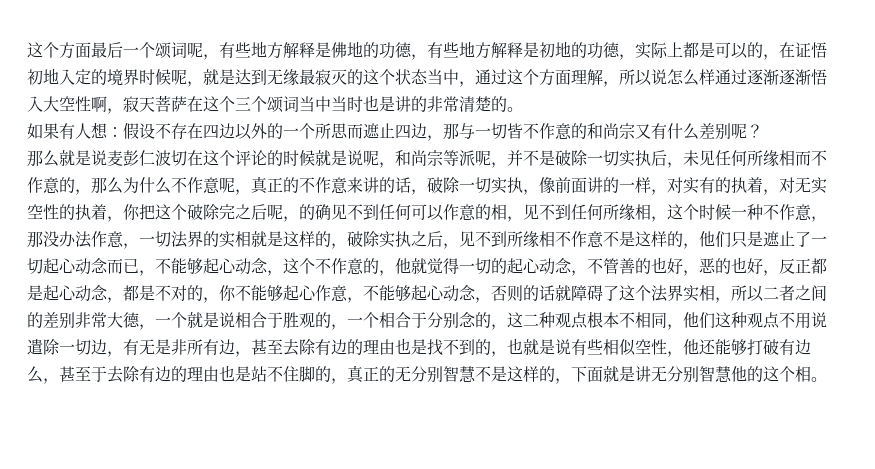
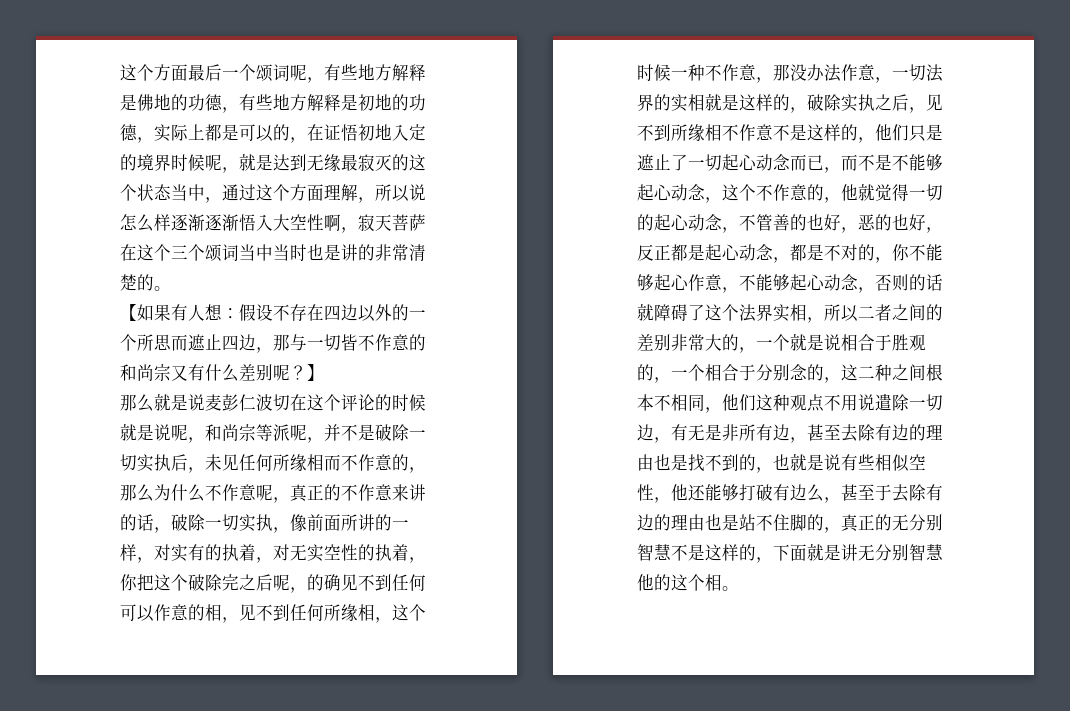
[715,69,747,85] 通过 -> (171, 222) none
(523, 109) none -> [120,304,137,321] 【
(763, 131) none -> [307,364,324,381] 】
(587, 185) none -> [341,514,358,531] 所
(155, 273) none -> [841,154,892,171] 而不是
[123,312,140,328] 德 -> [722,334,739,351] 的
[555,312,588,329] 观点 -> [892,364,926,381] 之间

